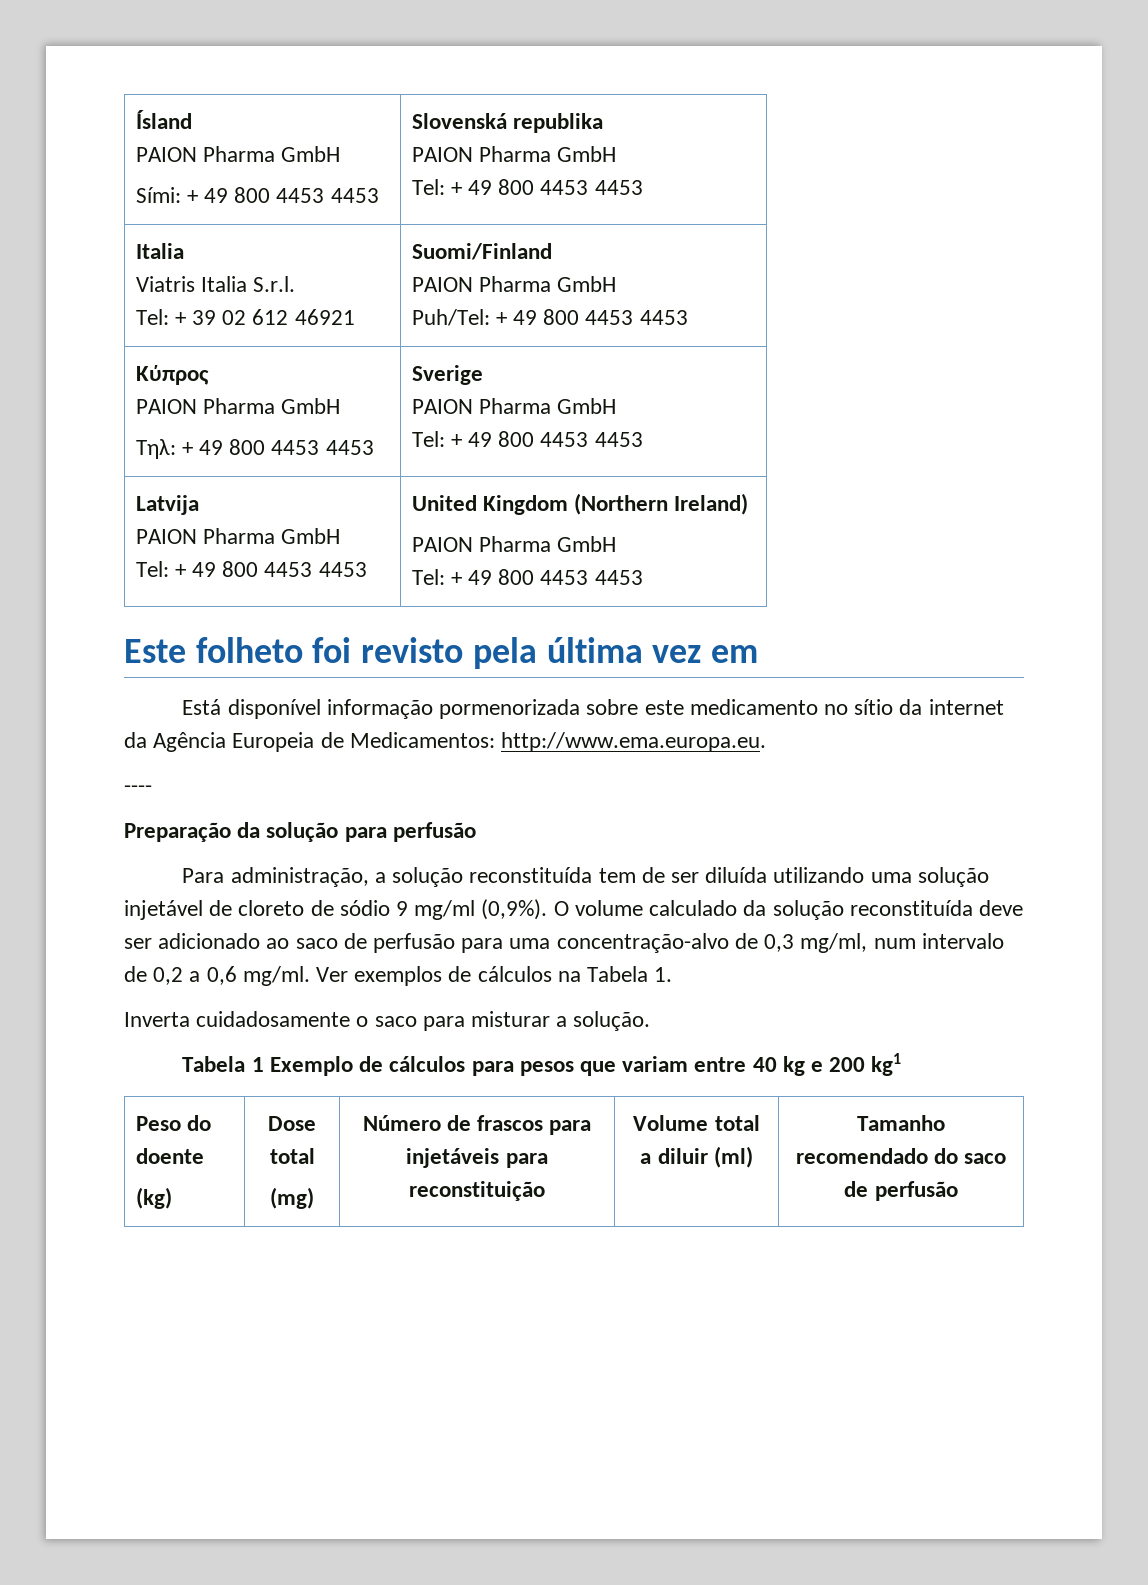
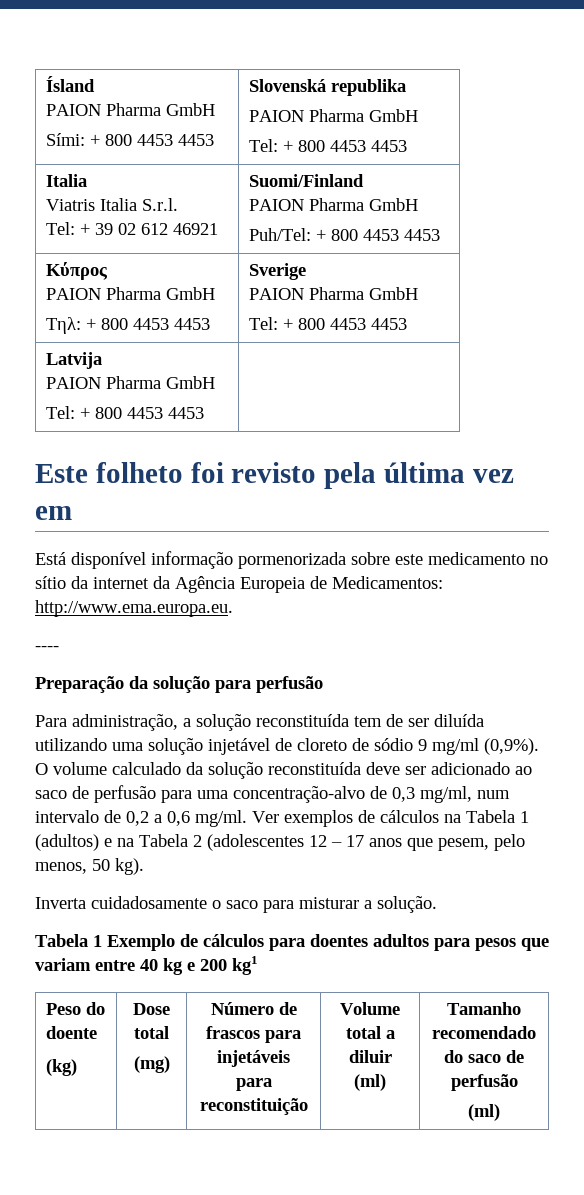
[204,188,229,203] 49 -> (101, 140) none
[468,180,493,195] 49 -> (294, 146) none
[513,310,538,325] 49 -> (327, 235) none
[199,440,224,455] 49 -> (97, 324) none
[468,432,493,447] 49 -> (294, 324) none
[192,561,367,577] [411,493,749,515] [411,536,617,552] [411,569,643,585] 49 800 4453 4453 | United Kingdom (Northern Ireland) // PAION Pharma GmbH // Tel: + 49 800 4453 4453 -> [95,407,205,419] 800 4453 4453 |
[654,967,673,982] 1. -> [520,811,529,823] [35,834,525,851] [35,858,144,875] 1 (adultos) e na Tabela 2 (adolescentes 12 – 17 anos que pesem, pelo menos, 50 kg).
(514, 1068) none -> [310,934,470,951] doentes adultos para
(958, 1191) none -> [468,1104,500,1121] // (ml)

